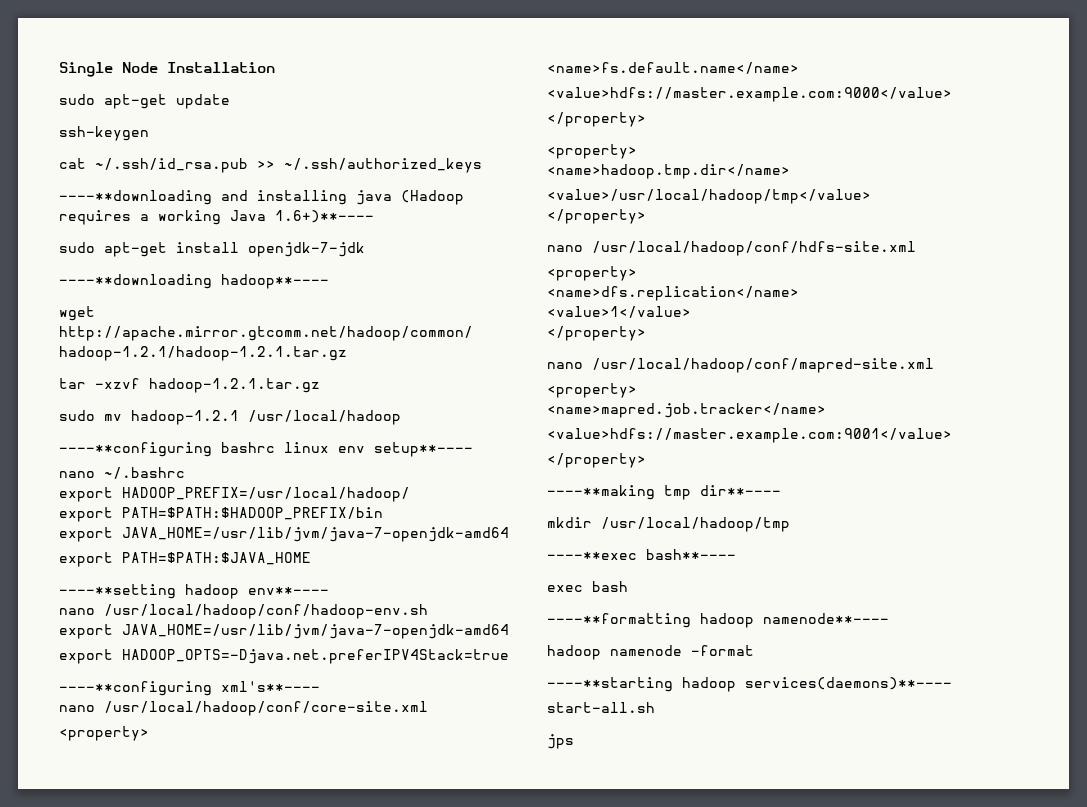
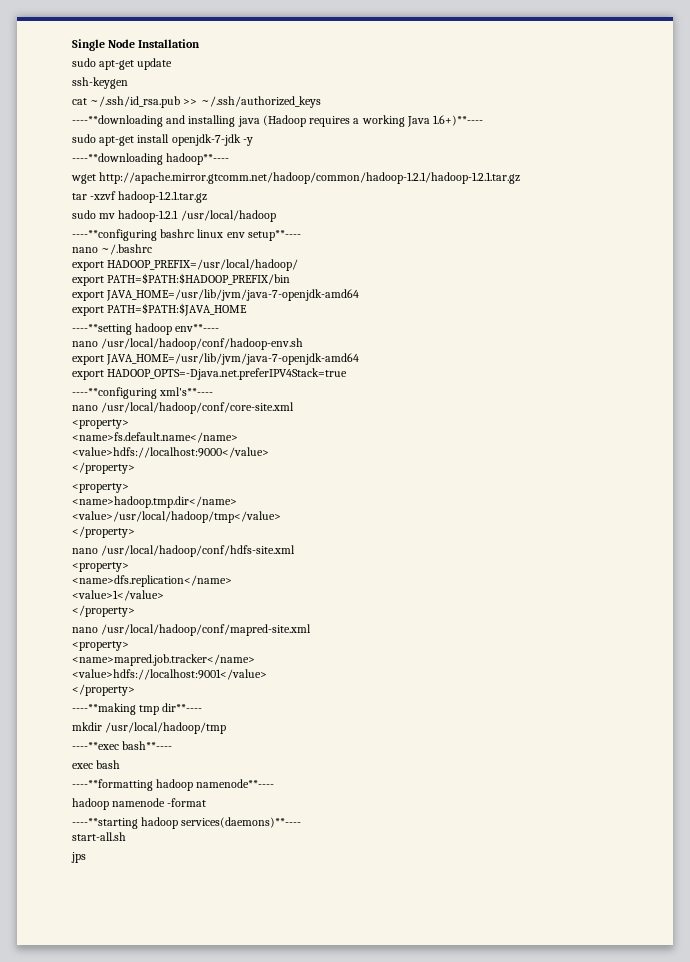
(365, 249) none -> [242,137,253,146] -y
[547,87,952,102] <value>hdfs://master.example.com:9000</value> -> [72,447,269,458] <value>hdfs://localhost:9000</value>
[547,428,952,443] <value>hdfs://master.example.com:9001</value> -> [72,669,267,680] <value>hdfs://localhost:9001</value>

